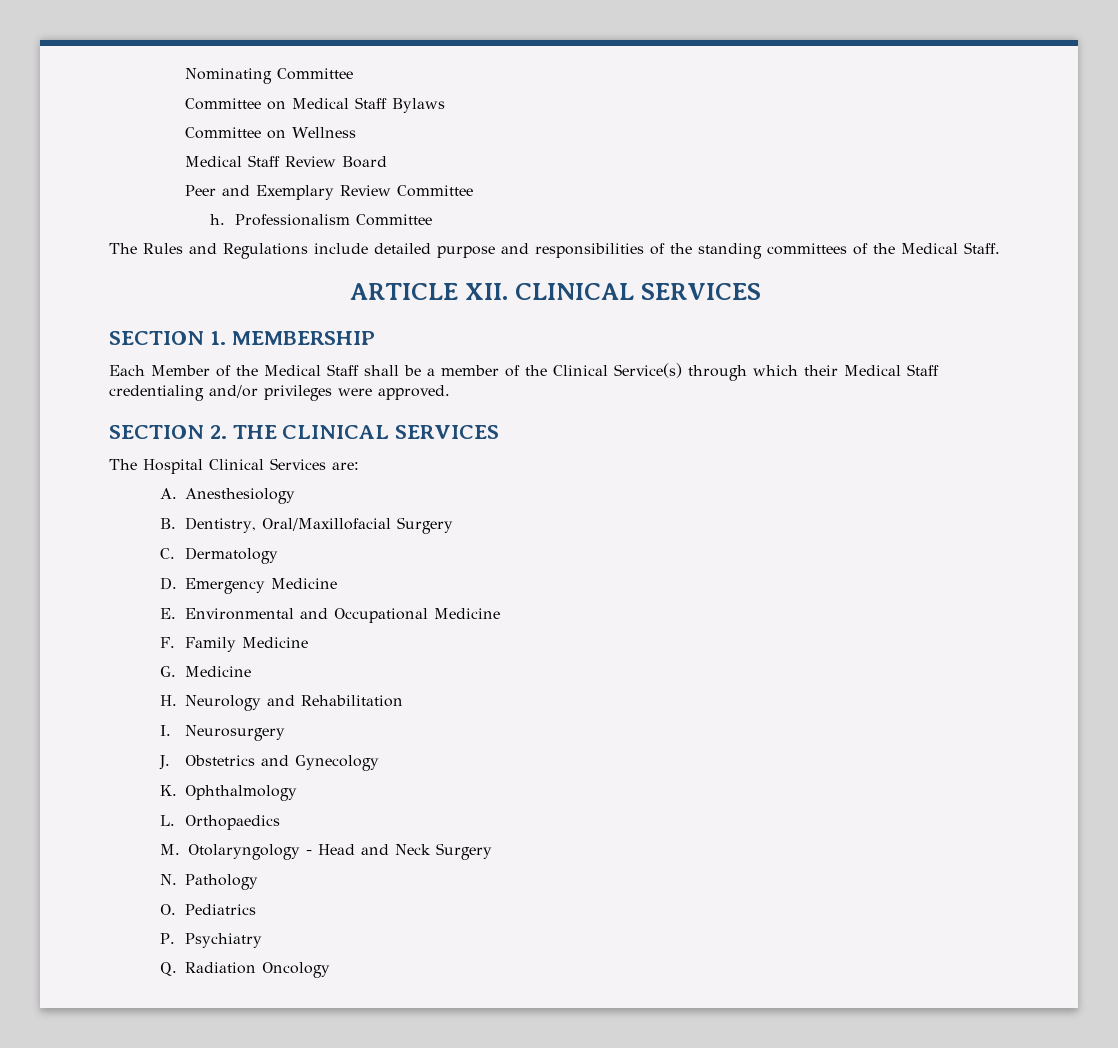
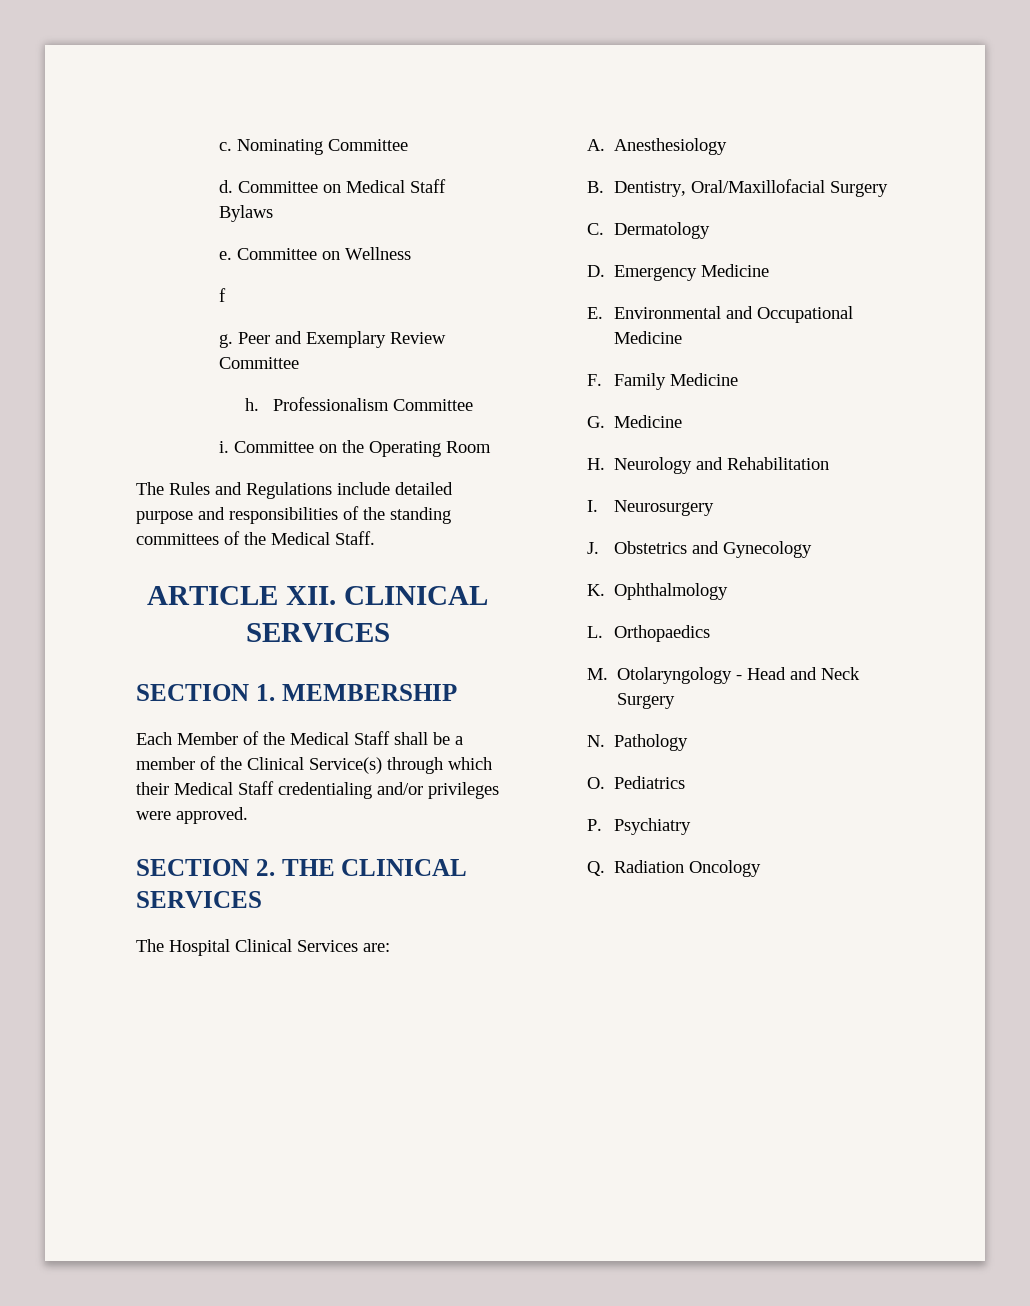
(184, 76) none -> [219,142,233,151] c.
(353, 74) none -> [219,180,234,193] d.
(445, 105) none -> [219,251,233,260] e.
[184,155,387,168] Medical Staff Review Board // -> [219,288,227,302] [219,334,234,348] f // g.
(433, 220) none -> [219,440,492,457] // i. Committee on the Operating Room

